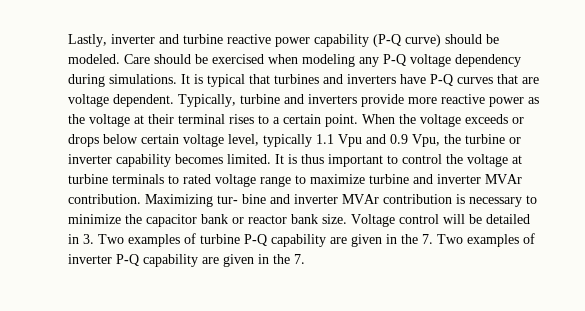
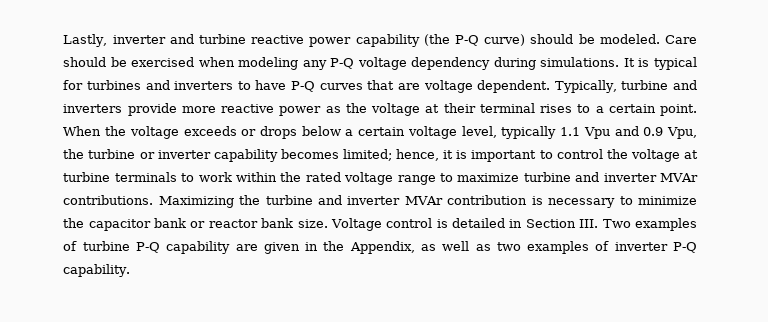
[372,34,401,47] (P-Q -> [423,34,479,46] (the P-Q
[248,74,270,84] that -> [63,80,84,90] for
(396, 79) none -> [237,81,251,90] to
(138, 139) none -> [345,129,354,136] a
[226,154,324,164] limited. It is thus -> [342,149,468,161] limited; hence, it is
(179, 179) none -> [198,172,302,182] work within the
[67,194,266,207] contribution. Maximizing tur- bine -> [63,195,313,208] contributions. Maximizing the turbine
[442,214,530,224] [67,234,94,244] will be detailed in 3. -> [436,218,599,228] is detailed in Section III.
[421,233,535,247] [67,254,305,267] 7. Two examples of inverter P-Q capability are given in the 7. -> [349,241,697,254] [63,264,131,277] Appendix, as well as two examples of inverter P-Q capability.

